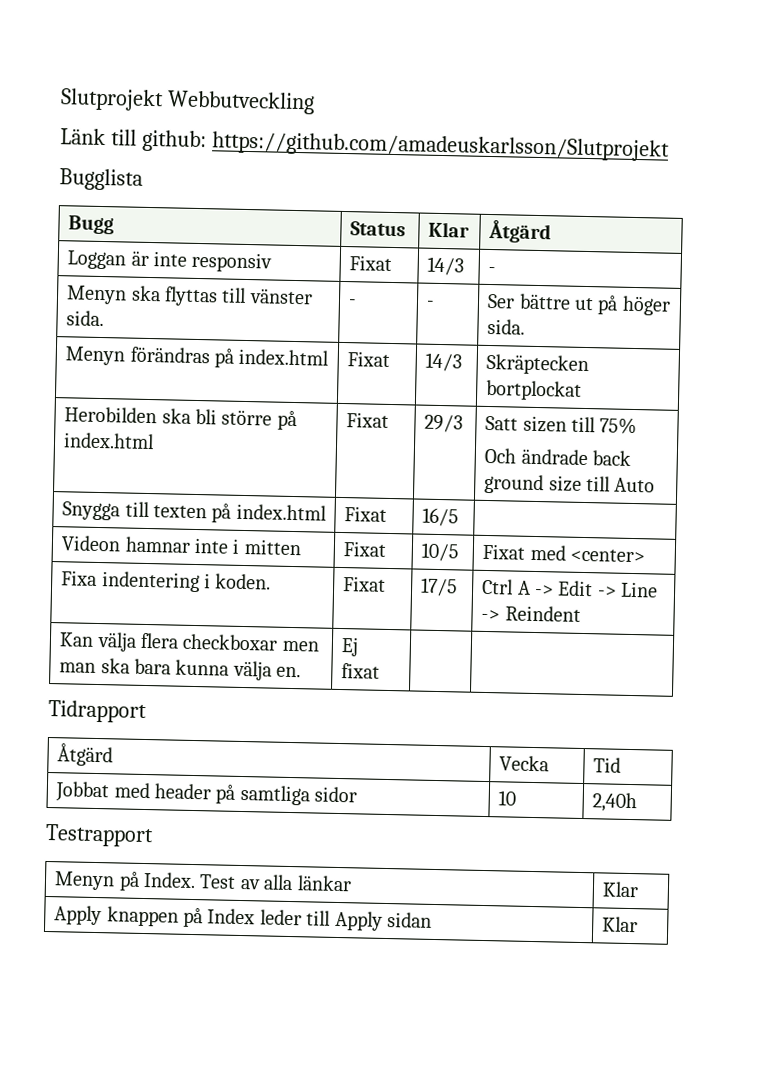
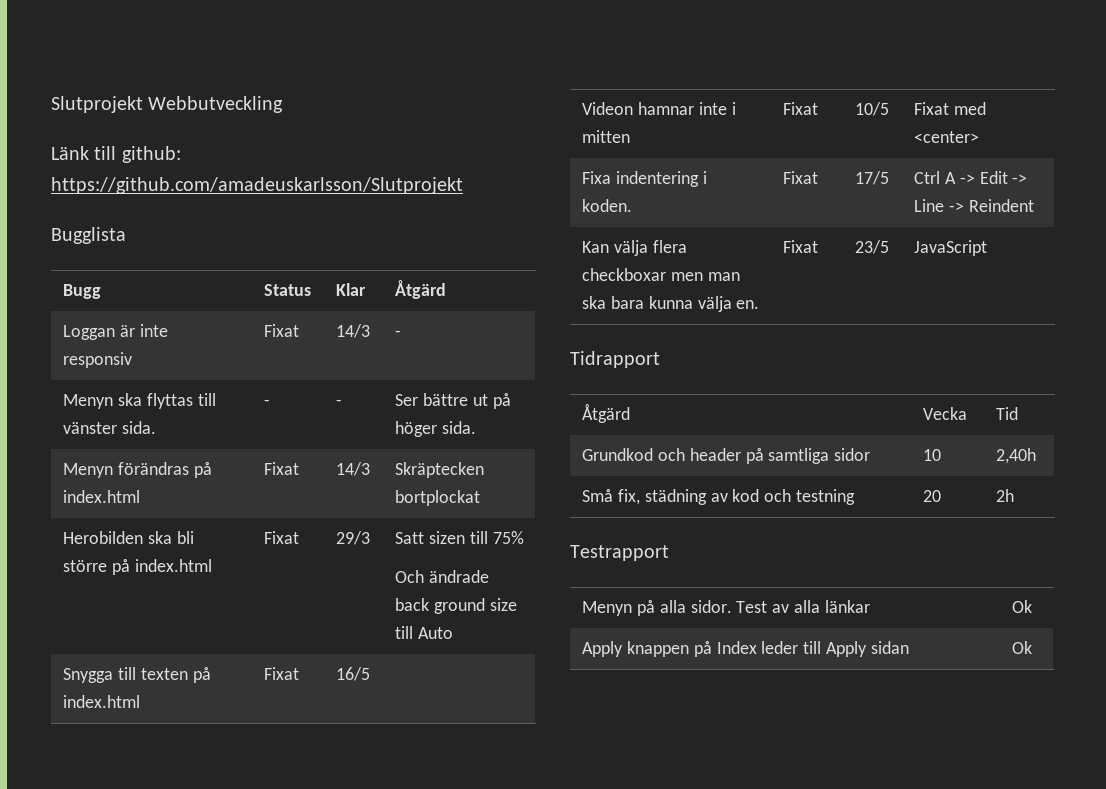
[341,637,360,657] [341,663,381,679] Ej fixat | | -> [782,240,818,253] [854,240,889,254] [913,240,987,256] Fixat | 23/5 | JavaScript
[55,781,151,803] Jobbat med -> [581,448,685,461] Grundkod och
(638, 802) none -> [581,489,856,505] [922,490,941,502] [995,489,1014,502] // Små fix, städning av kod och testning | 20 | 2h
[142,871,196,889] Index. -> [659,600,732,613] alla sidor.
[602,881,640,898] Klar -> [1011,600,1032,613] Ok
[602,916,639,933] Klar -> [1011,641,1032,654] Ok

